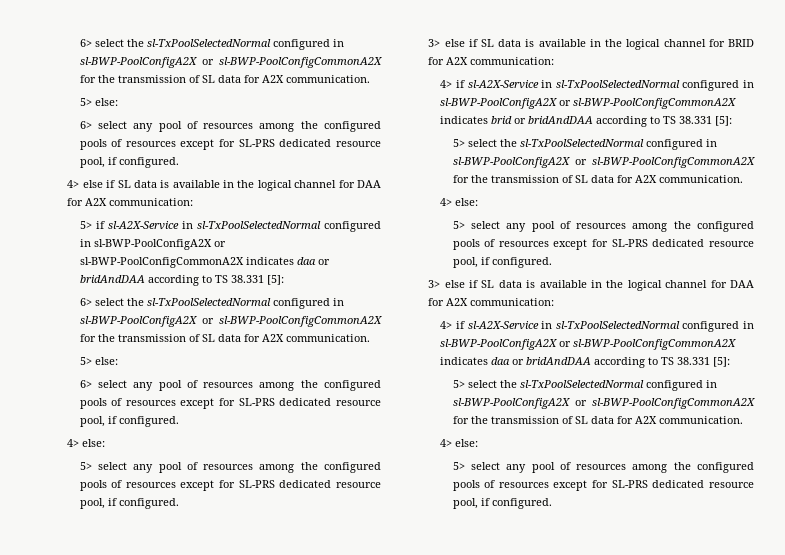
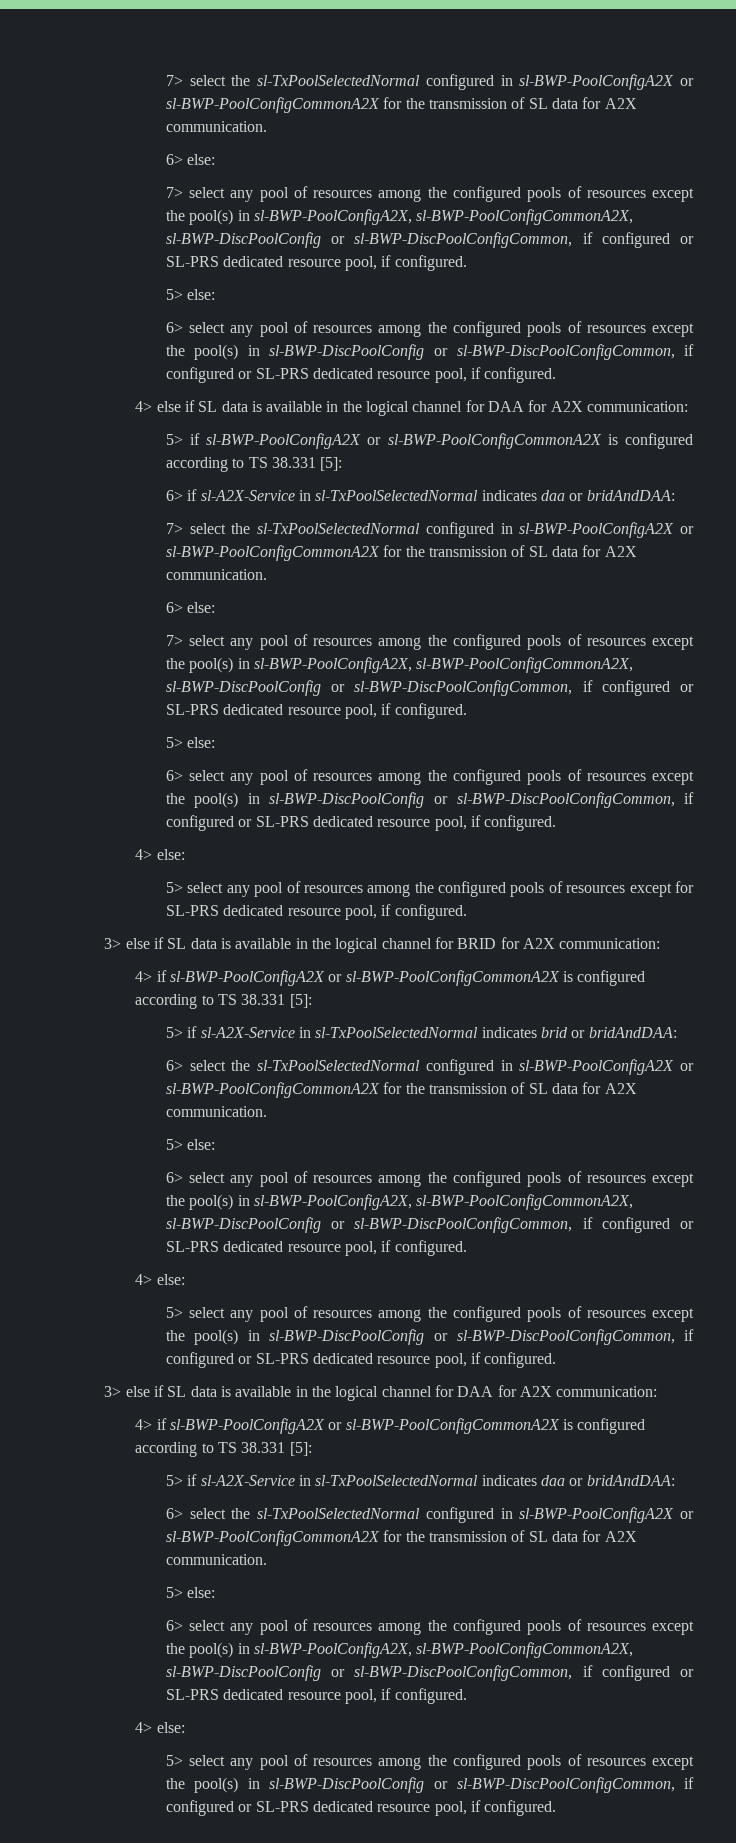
[79,39,92,47] 6> -> [165,75,183,86] 7>
(370, 79) none -> [165,154,216,165] [165,186,695,202] [165,209,634,225] [165,232,695,248] [165,255,467,271] // 6> else: // 7> select any pool of resources among the configured pools of resources except the pool(s) in sl-BWP-PoolConfigA2X, sl-BWP-PoolConfigCommonA2X, sl-BWP-DiscPoolConfig or sl-BWP-DiscPoolConfigCommon, if configured or SL-PRS dedicated resource pool, if configured.
[219,139,236,147] for -> [165,344,695,360] [165,367,253,383] the pool(s) in sl-BWP-DiscPoolConfig or sl-BWP-DiscPoolConfigCommon, if configured or
[107,221,381,232] [79,239,226,250] [79,257,330,268] [79,275,145,283] sl-A2X-Service in sl-TxPoolSelectedNormal configured in sl-BWP-PoolConfigA2X or sl-BWP-PoolConfigCommonA2X indicates daa or bridAndDAA -> [206,433,693,449] sl-BWP-PoolConfigA2X or sl-BWP-PoolConfigCommonA2X is configured
(92, 302) none -> [187,489,675,501] [165,523,183,534] if sl-A2X-Service in sl-TxPoolSelectedNormal indicates daa or bridAndDAA: // 7>
(370, 338) none -> [165,602,216,613] [165,634,695,650] [165,657,634,673] [165,680,695,696] [165,703,467,719] // 6> else: // 7> select any pool of resources among the configured pools of resources except the pool(s) in sl-BWP-PoolConfigA2X, sl-BWP-PoolConfigCommonA2X, sl-BWP-DiscPoolConfig or sl-BWP-DiscPoolConfigCommon, if configured or SL-PRS dedicated resource pool, if configured.
[219,398,236,406] for -> [165,792,695,808] [165,815,253,831] the pool(s) in sl-BWP-DiscPoolConfig or sl-BWP-DiscPoolConfigCommon, if configured or
[467,80,754,91] [440,98,737,109] [440,116,733,127] [452,139,465,147] sl-A2X-Service in sl-TxPoolSelectedNormal configured in sl-BWP-PoolConfigA2X or sl-BWP-PoolConfigCommonA2X indicates brid or bridAndDAA according to TS 38.331 [5]: // 5> -> [169,970,646,986] [135,994,312,1009] [165,1026,677,1038] [165,1060,183,1071] sl-BWP-PoolConfigA2X or sl-BWP-PoolConfigCommonA2X is configured according to TS 38.331 [5]: // 5> if sl-A2X-Service in sl-TxPoolSelectedNormal indicates brid or bridAndDAA: // 6>
(743, 179) none -> [165,1139,216,1150] [165,1171,695,1187] [165,1194,634,1210] [165,1217,695,1233] [165,1240,467,1256] // 5> else: // 6> select any pool of resources among the configured pools of resources except the pool(s) in sl-BWP-PoolConfigA2X, sl-BWP-PoolConfigCommonA2X, sl-BWP-DiscPoolConfig or sl-BWP-DiscPoolConfigCommon, if configured or SL-PRS dedicated resource pool, if configured.
[592,239,609,247] for -> [165,1329,695,1345] [165,1352,253,1368] the pool(s) in sl-BWP-DiscPoolConfig or sl-BWP-DiscPoolConfigCommon, if configured or
[467,321,754,332] [440,339,737,350] [440,357,731,368] [452,380,465,388] sl-A2X-Service in sl-TxPoolSelectedNormal configured in sl-BWP-PoolConfigA2X or sl-BWP-PoolConfigCommonA2X indicates daa or bridAndDAA according to TS 38.331 [5]: // 5> -> [169,1418,646,1434] [135,1442,312,1457] [165,1474,675,1486] [165,1508,183,1519] sl-BWP-PoolConfigA2X or sl-BWP-PoolConfigCommonA2X is configured according to TS 38.331 [5]: // 5> if sl-A2X-Service in sl-TxPoolSelectedNormal indicates daa or bridAndDAA: // 6>
(743, 420) none -> [165,1587,216,1598] [165,1619,695,1635] [165,1642,634,1658] [165,1665,695,1681] [165,1688,467,1704] // 5> else: // 6> select any pool of resources among the configured pools of resources except the pool(s) in sl-BWP-PoolConfigA2X, sl-BWP-PoolConfigCommonA2X, sl-BWP-DiscPoolConfig or sl-BWP-DiscPoolConfigCommon, if configured or SL-PRS dedicated resource pool, if configured.
[592,480,609,488] for -> [165,1777,695,1793] [165,1800,253,1816] the pool(s) in sl-BWP-DiscPoolConfig or sl-BWP-DiscPoolConfigCommon, if configured or

